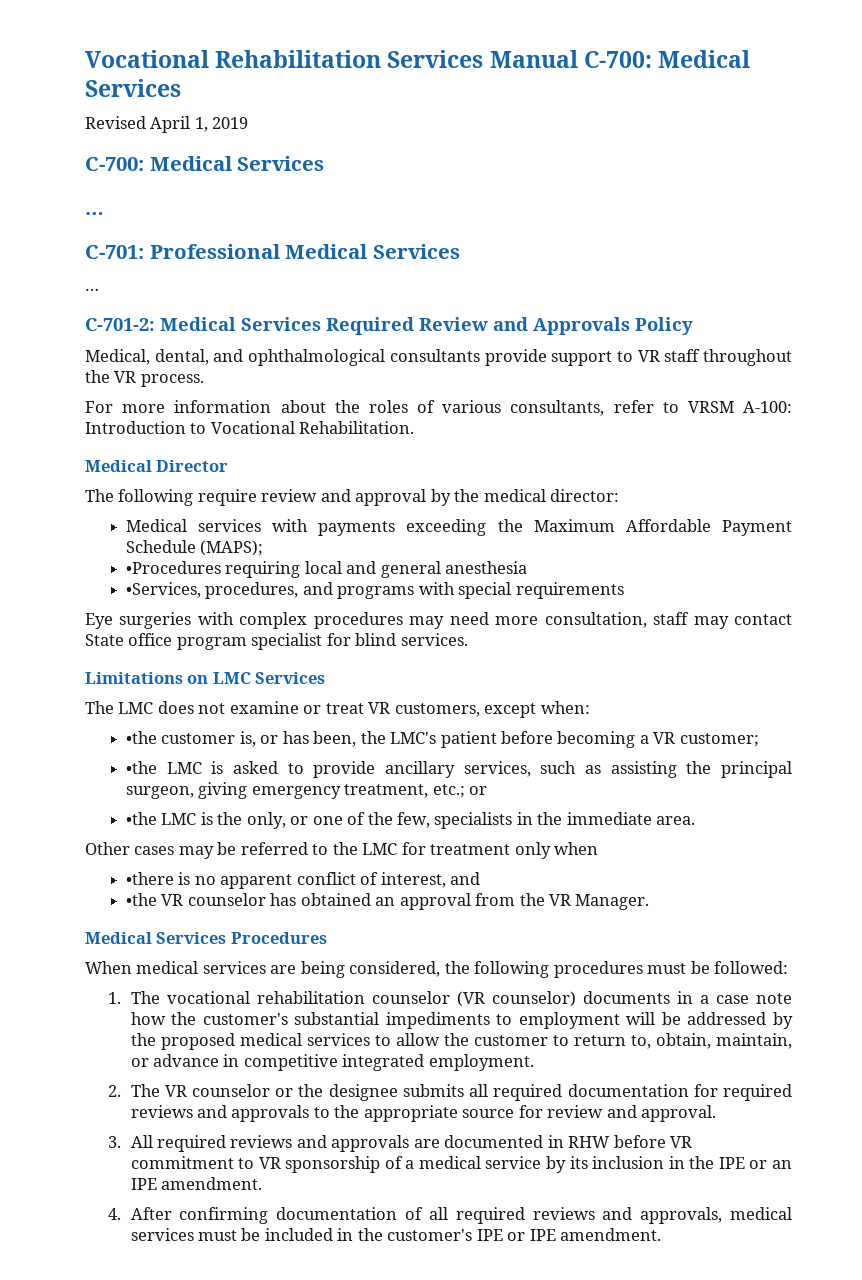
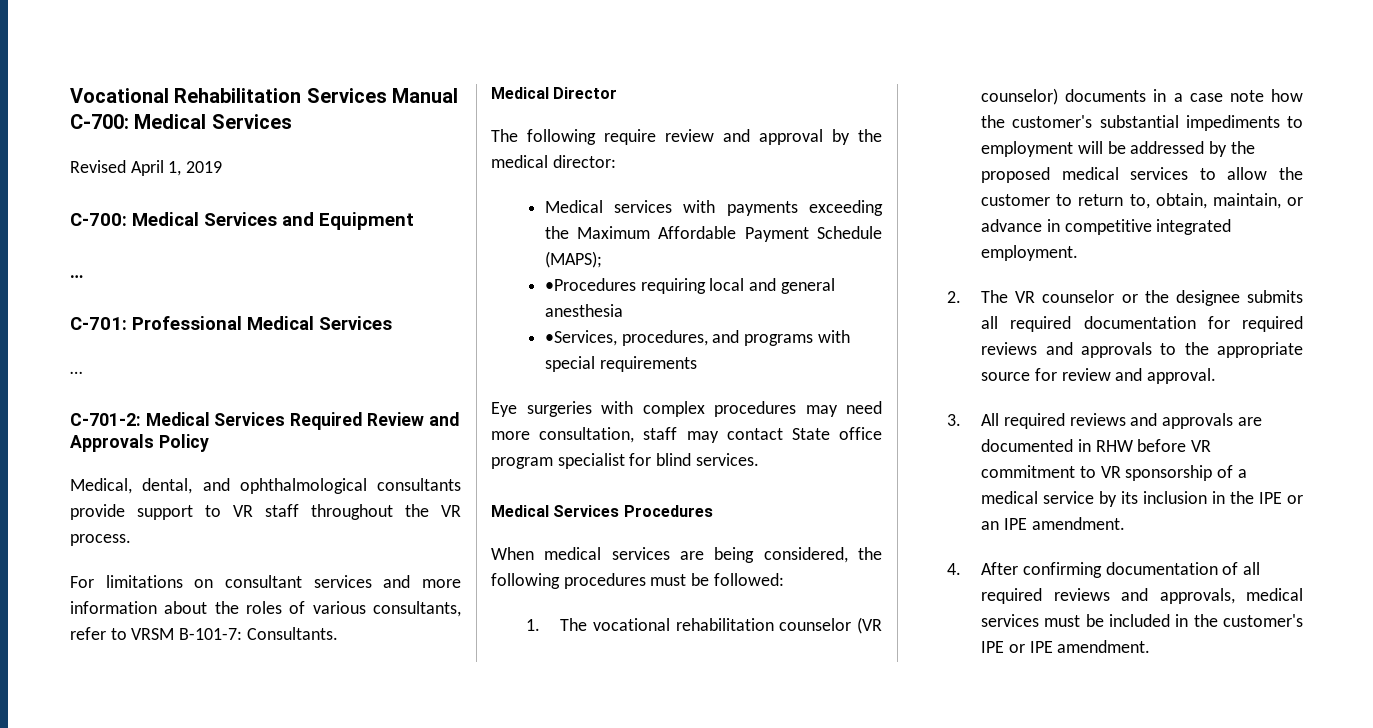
(325, 163) none -> [282,212,414,230] and Equipment
(113, 407) none -> [105,575,411,588] limitations on consultant services and
[742,401,792,413] [85,421,415,434] A-100: Introduction to Vocational Rehabilitation. -> [179,627,338,640] B-101-7: Consultants.
[85,672,326,684] [85,701,590,718] [125,731,759,748] [125,761,792,778] [125,782,488,799] [125,812,696,829] [85,842,599,859] [125,872,481,889] [125,893,650,910] // Limitations on LMC Services // The LMC does not examine or treat VR customers, except when: // •the customer is, or has been, the LMC's patient before becoming a VR customer; // •the LMC is asked to provide ancillary services, such as assisting the principal surgeon, giving emergency treatment, etc.; or // •the LMC is the only, or one of the few, specialists in the immediate area. // Other cases may be referred to the LMC for treatment only when // •there is no apparent conflict of interest, and // •the VR counselor has obtained an approval from the VR Manager. -> (759, 459) none

